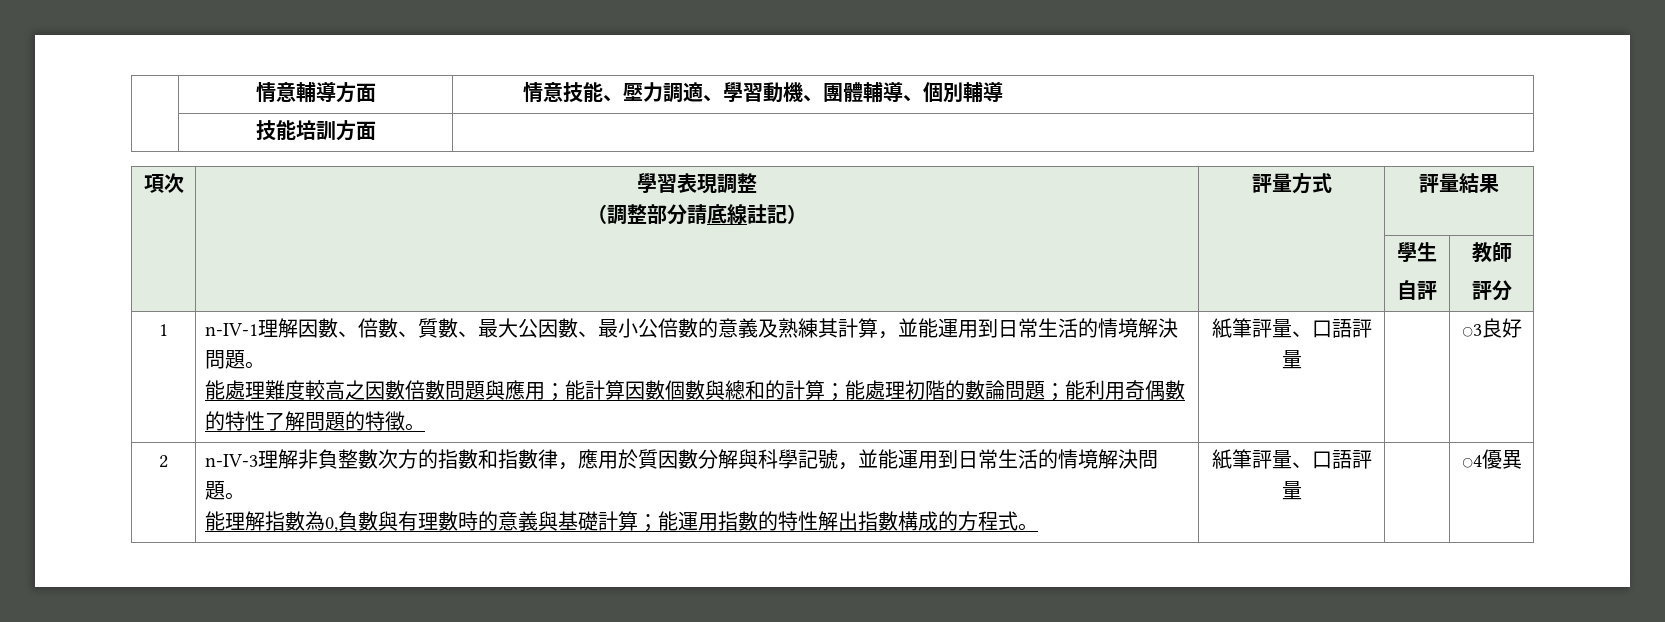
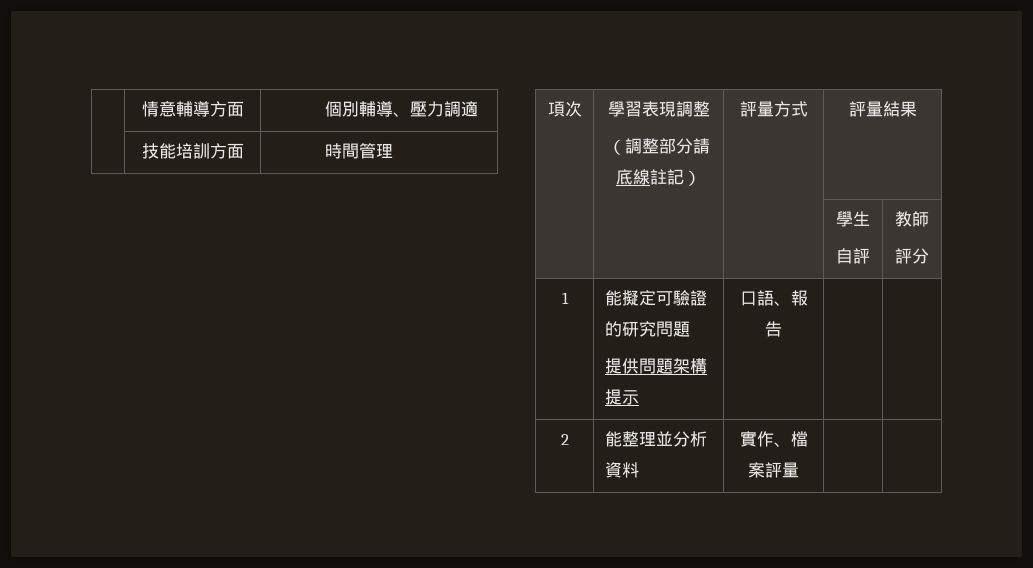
[523,82,604,103] 情意技能 -> [324,101,393,117] 個別輔導
[703,81,1004,103] 、學習動機、團體輔導、個別輔導 -> (478, 109) none
(376, 130) none -> [324,143,393,159] 時間管理
[205,318,1179,339] [205,350,266,369] [205,380,1186,401] [205,411,426,431] [1211,318,1372,339] [1281,350,1302,369] [1461,318,1522,338] [159,455,168,468] [205,449,1159,470] [205,481,246,500] [205,511,1039,532] [1211,449,1372,470] [1281,481,1302,500] [1461,449,1522,469] n-IV-1理解因數、倍數、質數、最大公因數、最小公倍數的意義及熟練其計算，並能運用到日常生活的情境解決問題。 // 能處理難度較高之因數倍數問題與應用；能計算因數個數與總和的計算；能處理初階的數論問題；能利用奇偶數的特性了解問題的特徵。 | 紙筆評量、口語評量 | | ○3良好 // 2 | n-IV-3理解非負整數次方的指數和指數律，應用於質因數分解與科學記號，並能運用到日常生活的情境解決問題。 // 能理解指數為0,負數與有理數時的意義與基礎計算；能運用指數的特性解出指數構成的方程式。 | 紙筆評量、口語評量 | | ○4優異 -> [605,290,708,306] [605,321,691,337] [605,358,708,374] [605,389,640,405] [739,290,808,306] [765,321,782,337] [560,434,569,445] [605,431,708,447] [605,462,640,478] [739,431,808,447] [748,462,799,478] 能擬定可驗證的研究問題 // 提供問題架構提示 | 口語、報告 | | // 2 | 能整理並分析資料 | 實作、檔案評量 | |

